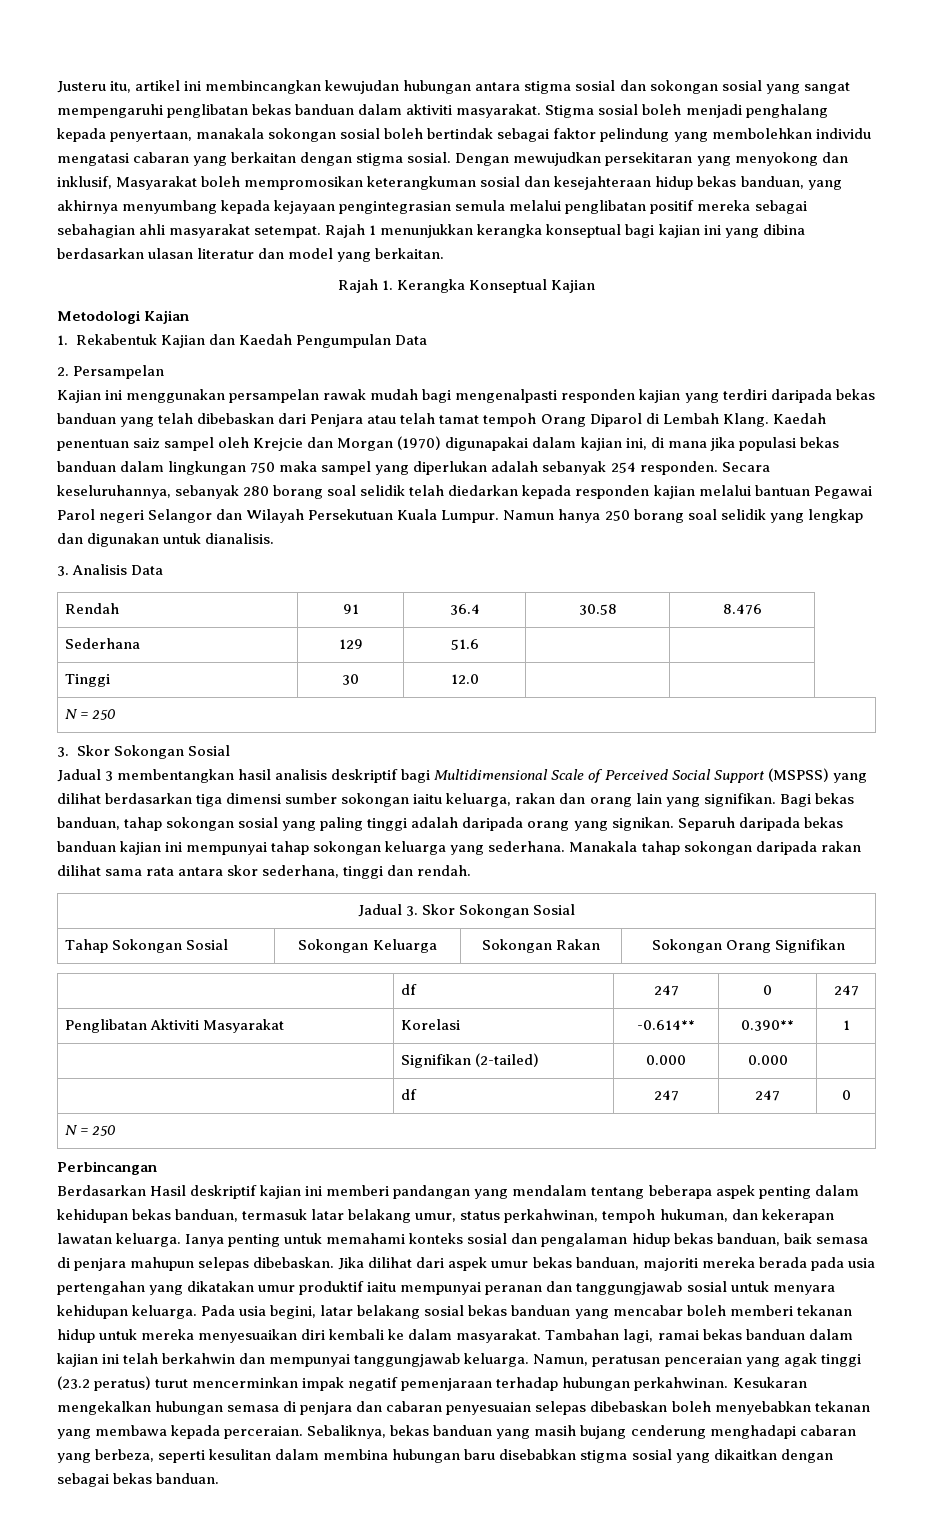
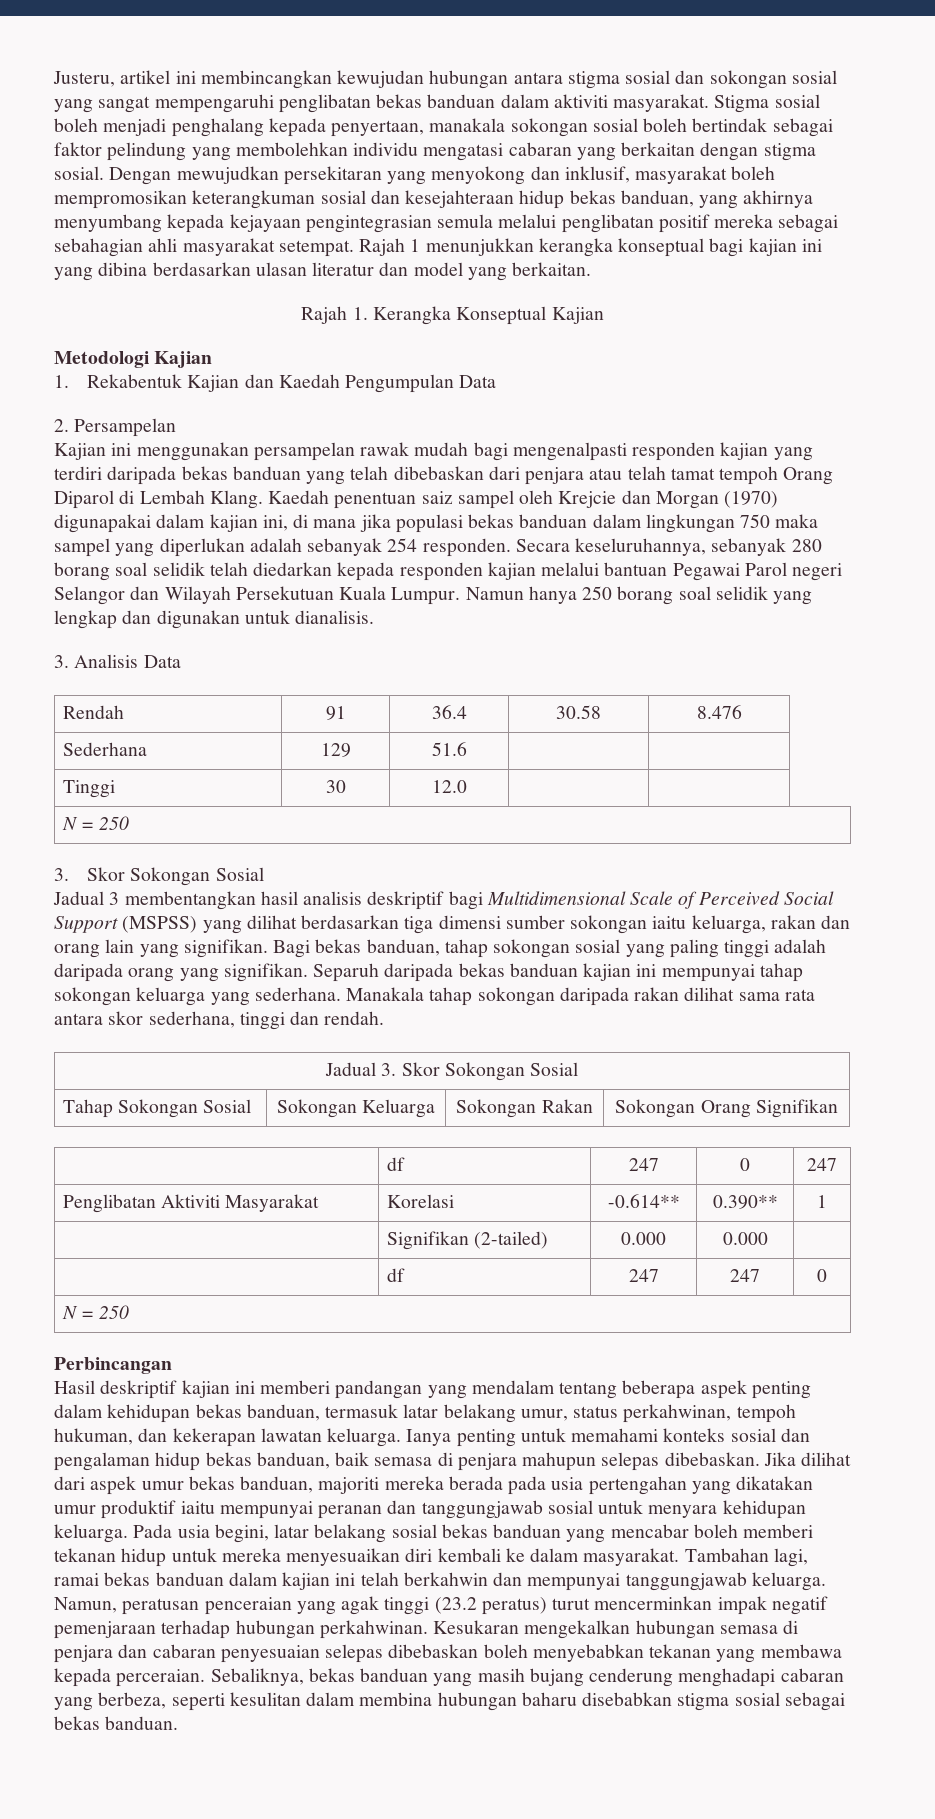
[57,81,132,93] Justeru itu, -> [53,71,115,87] Justeru,
[116,176,198,190] Masyarakat -> [635,166,728,184] masyarakat
[310,414,364,427] Penjara -> [525,467,585,485] penjara
[611,817,674,831] signikan. -> [223,963,308,982] signifikan.
[57,1185,146,1196] Berdasarkan -> (172, 1365) none
[464,1449,496,1460] baru -> [521,1692,577,1706] baharu
[675,1449,833,1463] yang dikaitkan dengan -> (780, 1699) none

